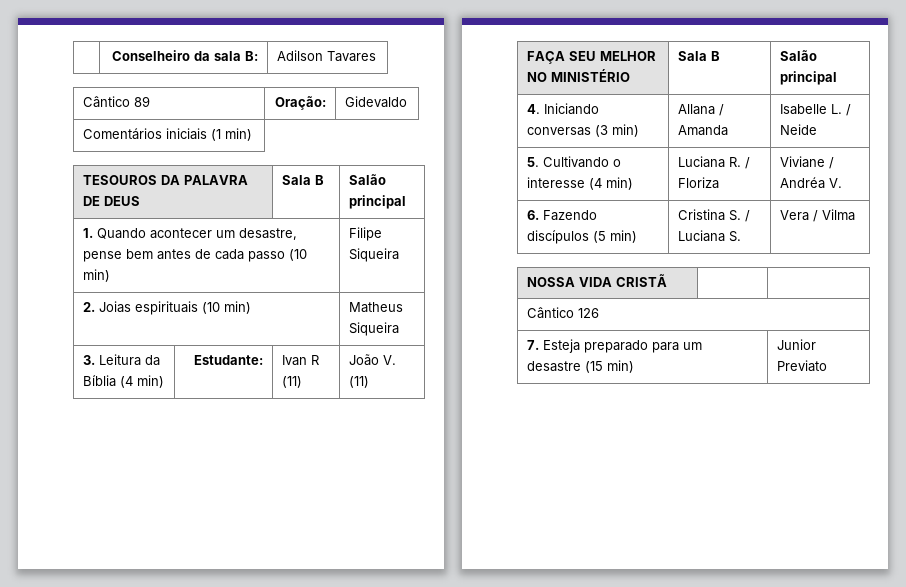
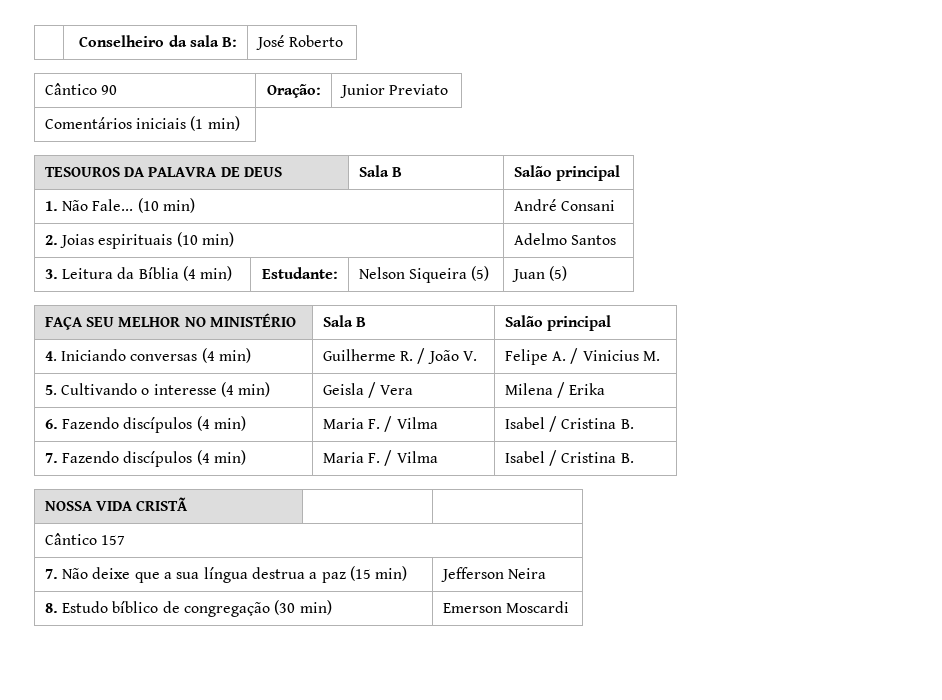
[276,50,376,62] [82,96,150,108] Adilson Tavares // Cântico 89 -> [255,35,343,50] [44,83,117,95] José Roberto // Cântico 90
[344,96,407,108] Gidevaldo -> [339,84,448,98] Junior Previato
[96,228,297,240] [82,249,307,262] [82,269,110,282] [348,227,382,241] [348,248,399,262] Quando acontecer um desastre, pense bem antes de cada passo (10 min) | Filipe Siqueira -> [61,198,195,213] [513,199,615,211] Não Fale... (10 min) | André Consani
[348,302,403,313] [348,322,399,336] Matheus Siqueira -> [513,233,616,245] Adelmo Santos
[281,355,319,366] [281,376,302,388] [348,354,396,366] [348,376,369,388] Ivan R (11) | João V. (11) -> [358,266,490,283] [511,266,567,282] Nelson Siqueira (5) | Juan (5)
[594,124,639,137] [677,104,724,116] [677,125,728,136] [779,104,851,116] [779,124,817,135] (3 min) | Allana / Amanda | Isabelle L. / Neide -> [201,348,251,363] [322,348,477,364] [504,348,660,365] (4 min) | Guilherme R. / João V. | Felipe A. / Vinicius M.
[677,156,750,169] [677,177,719,189] [779,156,834,169] [779,177,842,189] Luciana R. / Floriza | Viviane / Andréa V. -> [322,382,414,398] [504,382,606,398] Geisla / Vera | Milena / Erika
[592,230,637,243] [677,209,750,222] [677,230,741,242] [779,209,855,222] (5 min) | Cristina S. / Luciana S. | Vera / Vilma -> [196,416,246,431] [322,416,438,432] [504,416,634,432] [44,450,246,467] [322,450,438,466] [504,450,634,466] (4 min) | Maria F. / Vilma | Isabel / Cristina B. // 7. Fazendo discípulos (4 min) | Maria F. / Vilma | Isabel / Cristina B.
[577,308,599,318] [526,339,702,353] [526,360,634,373] [776,339,816,350] [776,360,827,372] 126 // 7. Esteja preparado para um desastre (15 min) | Junior Previato -> [100,535,125,545] [44,566,408,583] [440,567,546,582] [44,600,332,617] [442,601,569,613] 157 // 7. Não deixe que a sua língua destrua a paz (15 min) | Jefferson Neira // 8. Estudo bíblico de congregação (30 min) | Emerson Moscardi

